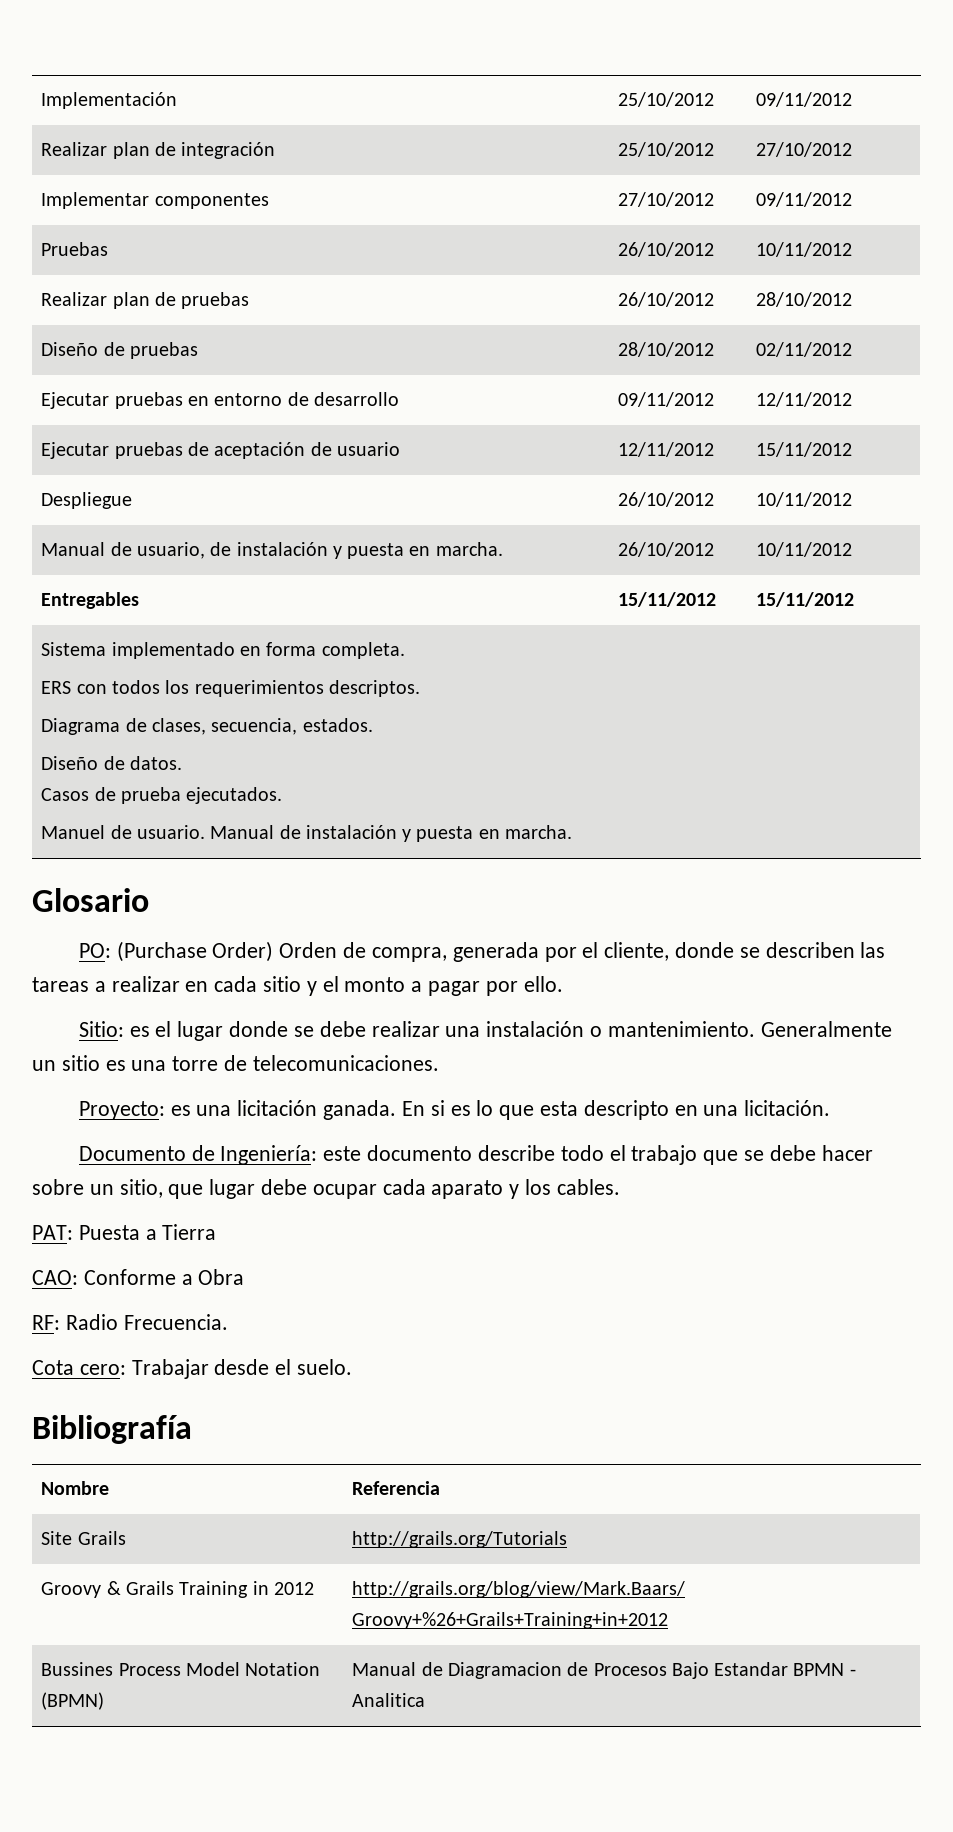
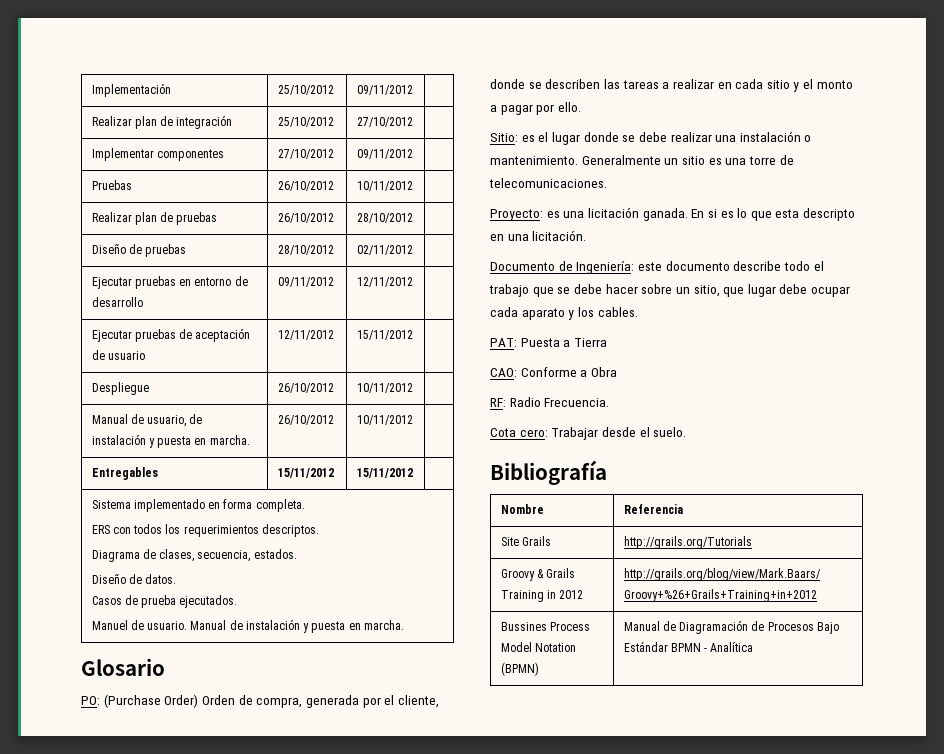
[447,1662,562,1679] Diagramacion -> [679,620,749,634] Diagramación
[714,1662,789,1676] Estandar -> [623,641,668,652] Estándar
[352,1693,426,1707] Analitica -> [710,642,754,652] Analítica

